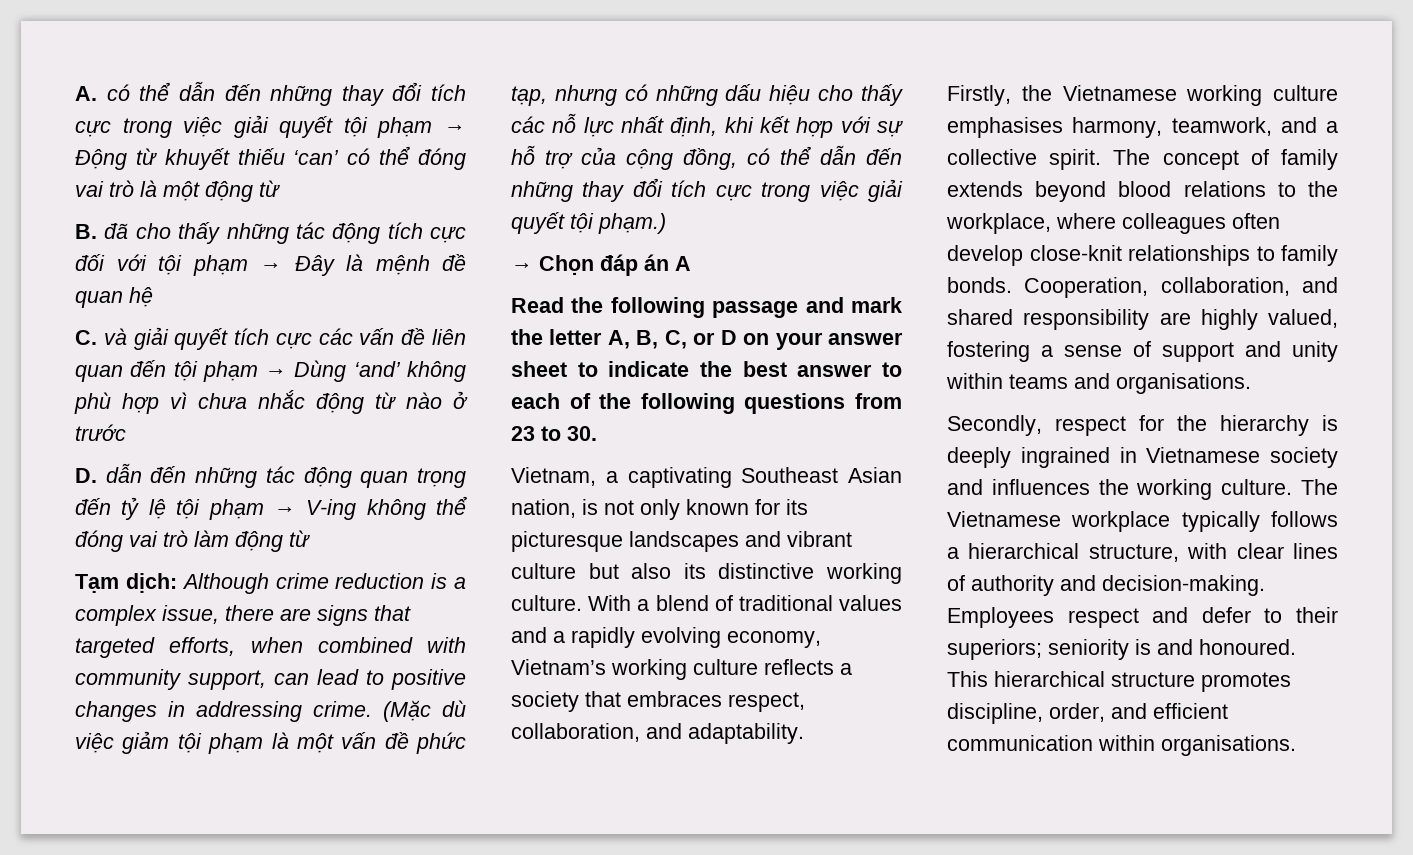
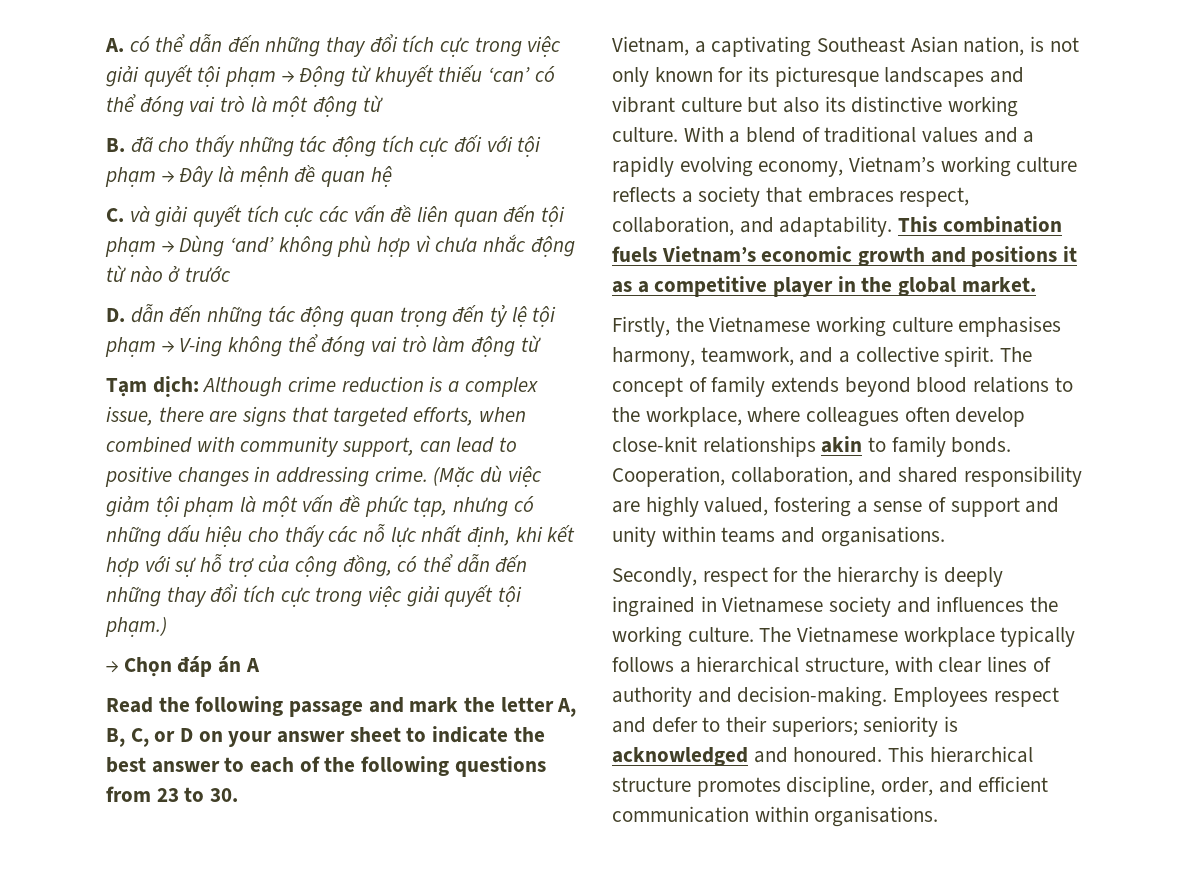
(804, 733) none -> [898,216,1062,233] [612,246,1078,267] [612,276,1036,297] This combination fuels Vietnam’s economic growth and positions it as a competitive player in the global market.
(1250, 255) none -> [821,436,863,453] akin
(1151, 647) none -> [612,747,748,766] acknowledged

